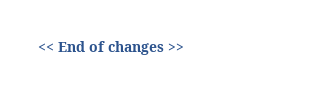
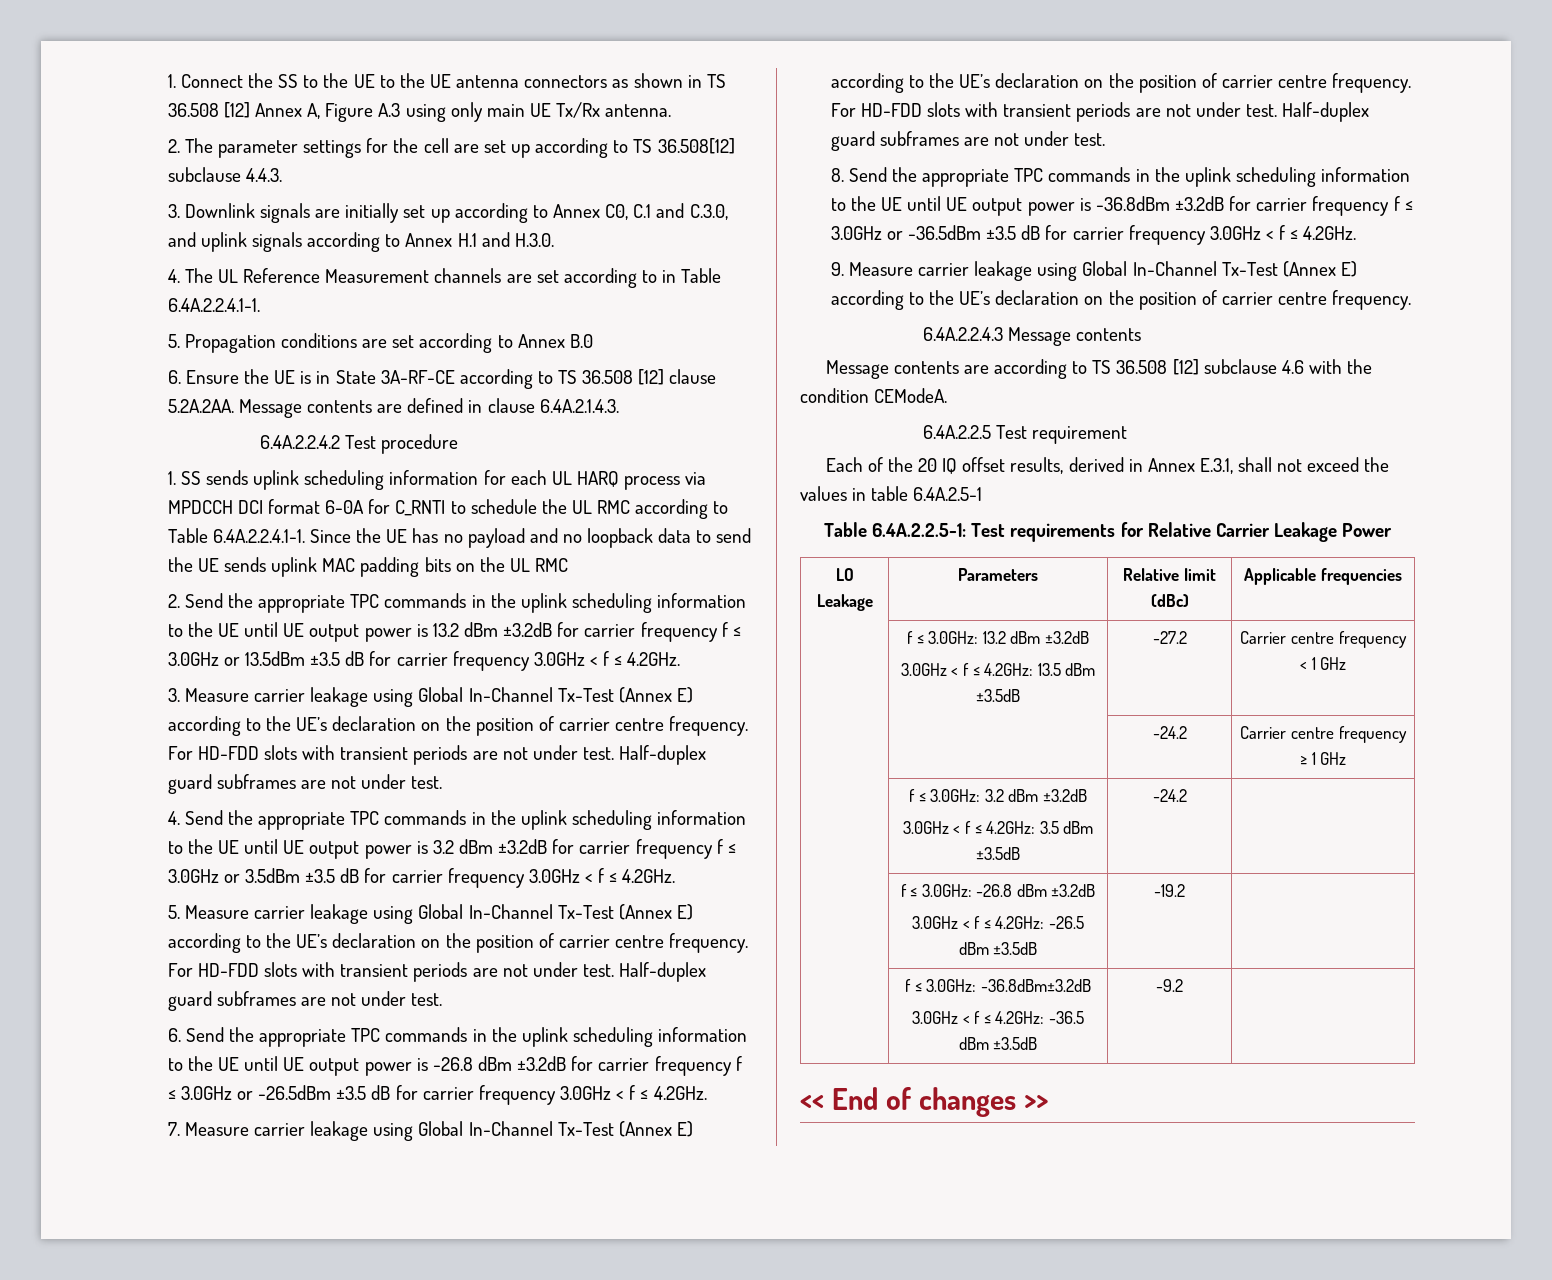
(38, 47) none -> [167,73,726,88] [167,102,672,122] [167,138,735,158] [167,167,282,182] [167,203,728,223] [167,232,554,252] [167,268,722,288] [167,298,260,312] [167,333,593,353] [167,369,717,389] [167,398,619,418] [260,434,459,454] [167,470,707,490] [167,499,729,519] [167,528,752,548] [167,557,569,577] [167,593,747,613] [167,622,741,642] [167,651,681,671] [167,687,693,707] [167,716,749,736] [167,745,707,765] [167,774,443,794] [167,810,747,830] [167,839,736,859] [167,868,676,888] [167,904,693,924] [167,933,749,953] [167,962,707,982] [167,991,443,1011] [167,1027,748,1047] [167,1056,742,1076] [167,1085,707,1105] [167,1121,693,1141] [830,73,1412,93] [830,102,1370,122] [830,131,1106,151] [830,167,1411,187] [830,196,1413,216] [830,225,1357,245] [830,261,1357,281] [830,290,1412,310] [923,327,1142,346] [825,359,1373,379] [800,388,948,403] [923,425,1128,444] [825,457,1390,474] [800,486,983,501] [823,522,1393,542] [835,568,854,581] [816,594,873,611] [958,568,1038,581] [1123,568,1216,581] [1150,594,1189,607] [1244,568,1402,585] [907,631,1089,644] [900,663,1096,676] [976,689,1020,702] [1152,631,1187,644] [1240,631,1407,648] [1299,657,1347,670] [1152,726,1187,739] [1240,726,1407,743] [1299,752,1347,765] [909,789,1087,802] [902,821,1094,834] [976,847,1020,860] [1152,789,1187,802] [900,884,1096,897] [912,916,1084,929] [958,942,1038,955] [1154,884,1185,897] [905,979,1091,992] [912,1011,1084,1024] [958,1037,1038,1050] [1156,979,1183,992] 1. Connect the SS to the UE to the UE antenna connectors as shown in TS 36.508 [12] Annex A, Figure A.3 using only main UE Tx/Rx antenna. // 2. The parameter settings for the cell are set up according to TS 36.508[12] subclause 4.4.3. // 3. Downlink signals are initially set up according to Annex C0, C.1 and C.3.0, and uplink signals according to Annex H.1 and H.3.0. // 4. The UL Reference Measurement channels are set according to in Table 6.4A.2.2.4.1-1. // 5. Propagation conditions are set according to Annex B.0 // 6. Ensure the UE is in State 3A-RF-CE according to TS 36.508 [12] clause 5.2A.2AA. Message contents are defined in clause 6.4A.2.1.4.3. // 6.4A.2.2.4.2 Test procedure // 1. SS sends uplink scheduling information for each UL HARQ process via MPDCCH DCI format 6-0A for C_RNTI to schedule the UL RMC according to Table 6.4A.2.2.4.1-1. Since the UE has no payload and no loopback data to send the UE sends uplink MAC padding bits on the UL RMC // 2. Send the appropriate TPC commands in the uplink scheduling information to the UE until UE output power is 13.2 dBm ±3.2dB for carrier frequency f ≤ 3.0GHz or 13.5dBm ±3.5 dB for carrier frequency 3.0GHz < f ≤ 4.2GHz. // 3. Measure carrier leakage using Global In-Channel Tx-Test (Annex E) according to the UE’s declaration on the position of carrier centre frequency. For HD-FDD slots with transient periods are not under test. Half-duplex guard subframes are not under test. // 4. Send the appropriate TPC commands in the uplink scheduling information to the UE until UE output power is 3.2 dBm ±3.2dB for carrier frequency f ≤ 3.0GHz or 3.5dBm ±3.5 dB for carrier frequency 3.0GHz < f ≤ 4.2GHz. // 5. Measure carrier leakage using Global In-Channel Tx-Test (Annex E) according to the UE’s declaration on the position of carrier centre frequency. For HD-FDD slots with transient periods are not under test. Half-duplex guard subframes are not under test. // 6. Send the appropriate TPC commands in the uplink scheduling information to the UE until UE output power is -26.8 dBm ±3.2dB for carrier frequency f ≤ 3.0GHz or -26.5dBm ±3.5 dB for carrier frequency 3.0GHz < f ≤ 4.2GHz. // 7. Measure carrier leakage using Global In-Channel Tx-Test (Annex E) according to the UE’s declaration on the position of carrier centre frequency. For HD-FDD slots with transient periods are not under test. Half-duplex guard subframes are not under test. // 8. Send the appropriate TPC commands in the uplink scheduling information to the UE until UE output power is -36.8dBm ±3.2dB for carrier frequency f ≤ 3.0GHz or -36.5dBm ±3.5 dB for carrier frequency 3.0GHz < f ≤ 4.2GHz. // 9. Measure carrier leakage using Global In-Channel Tx-Test (Annex E) according to the UE’s declaration on the position of carrier centre frequency. // 6.4A.2.2.4.3 Message contents // Message contents are according to TS 36.508 [12] subclause 4.6 with the condition CEModeA. // 6.4A.2.2.5 Test requirement // Each of the 20 IQ offset results, derived in Annex E.3.1, shall not exceed the values in table 6.4A.2.5-1 // Table 6.4A.2.2.5-1: Test requirements for Relative Carrier Leakage Power // LO Leakage | Parameters | Relative limit (dBc) | Applicable frequencies // | f ≤ 3.0GHz: 13.2 dBm ±3.2dB // 3.0GHz < f ≤ 4.2GHz: 13.5 dBm ±3.5dB | -27.2 | Carrier centre frequency < 1 GHz // | | -24.2 | Carrier centre frequency ≥ 1 GHz // | f ≤ 3.0GHz: 3.2 dBm ±3.2dB // 3.0GHz < f ≤ 4.2GHz: 3.5 dBm ±3.5dB | -24.2 | // | f ≤ 3.0GHz: -26.8 dBm ±3.2dB // 3.0GHz < f ≤ 4.2GHz: -26.5 dBm ±3.5dB | -19.2 | // | f ≤ 3.0GHz: -36.8dBm±3.2dB // 3.0GHz < f ≤ 4.2GHz: -36.5 dBm ±3.5dB | -9.2 | //

